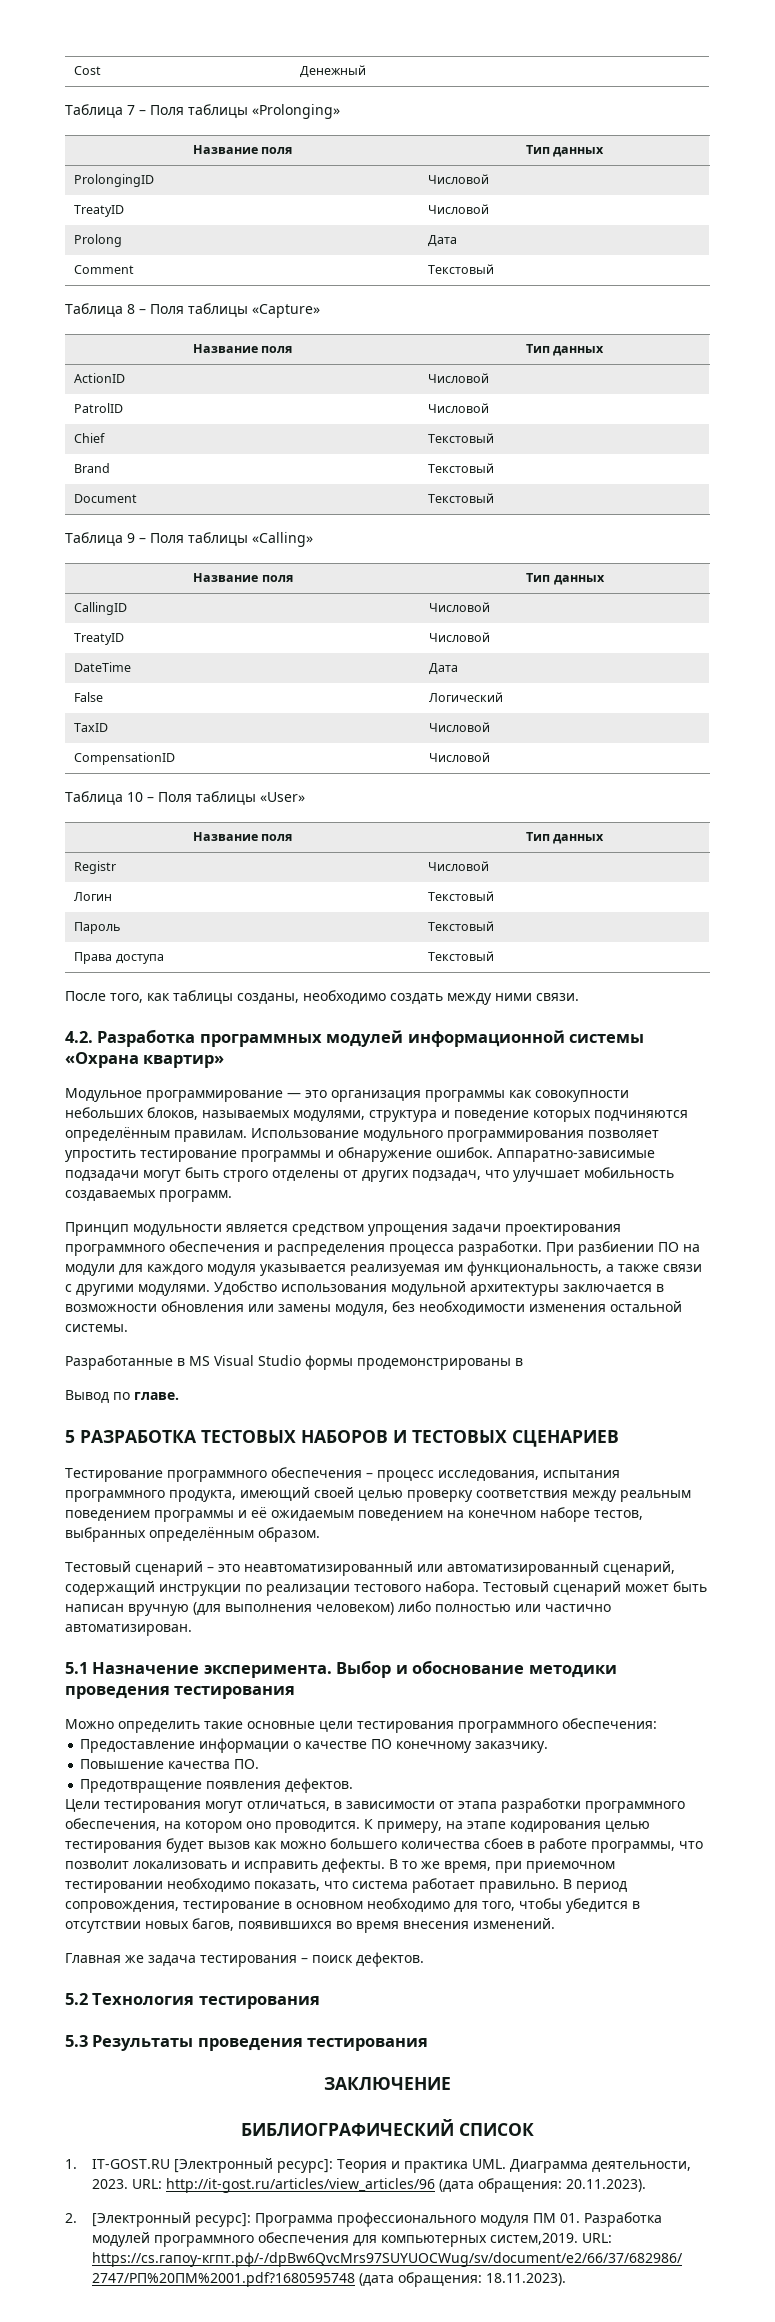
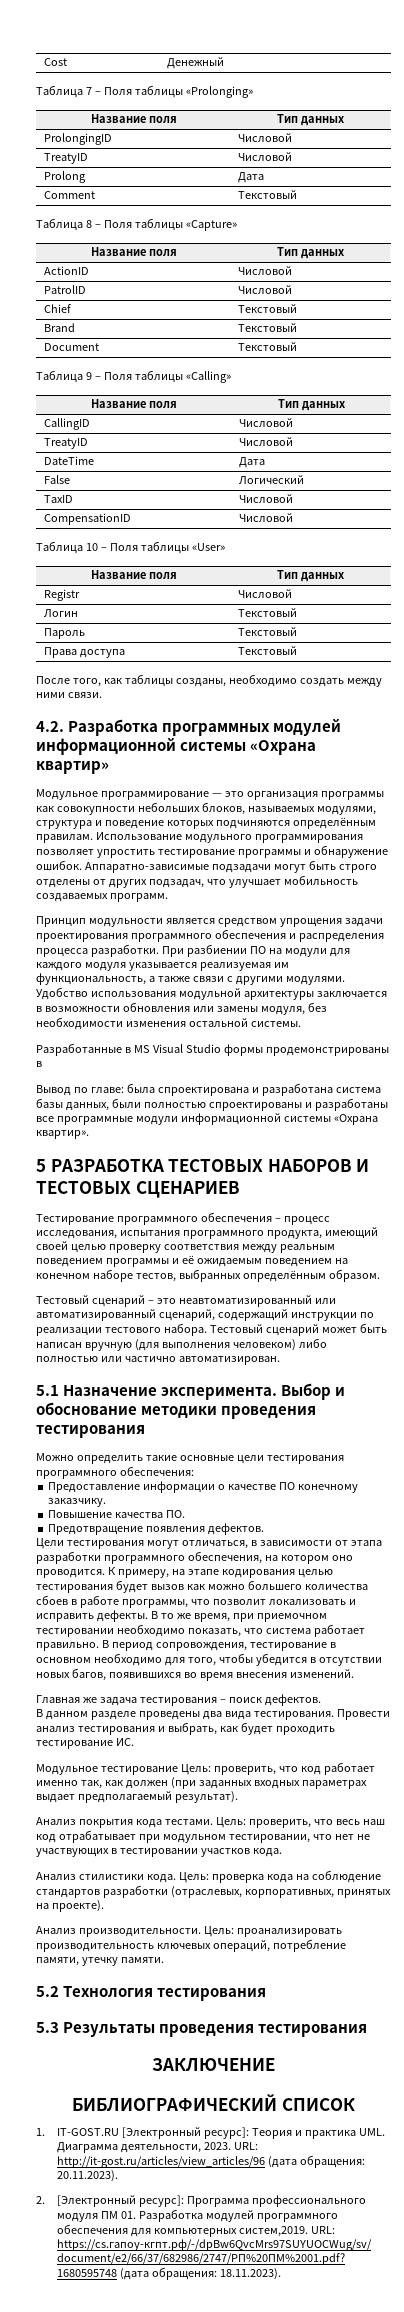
[134,1392,179,1400] главе. -> [90,1083,381,1096] [36,1098,388,1111] [36,1113,378,1125] [36,1130,89,1139] главе: была спроектирована и разработана система базы данных, были полностью спроектированы и разработаны все программные модули информационной системы «Охрана квартир».
(424, 1959) none -> [36,1709,390,1720] [36,1722,335,1735] [36,1738,134,1749] [36,1762,375,1775] [36,1777,367,1789] [36,1791,238,1803] [36,1817,385,1828] [36,1830,370,1843] [36,1848,282,1857] [36,1870,381,1883] [36,1885,391,1898] [36,1900,104,1912] [36,1926,342,1937] [36,1939,346,1952] [36,1957,164,1966] // В данном разделе проведены два вида тестирования. Провести анализ тестирования и выбрать, как будет проходить тестирование ИС. // Модульное тестирование Цель: проверить, что код работает именно так, как должен (при заданных входных параметрах выдает предполагаемый результат). // Анализ покрытия кода тестами. Цель: проверить, что весь наш код отрабатывает при модульном тестировании, что нет не участвующих в тестировании участков кода. // Анализ стилистики кода. Цель: проверка кода на соблюдение стандартов разработки (отраслевых, корпоративных, принятых на проекте). // Анализ производительности. Цель: проанализировать производительность ключевых операций, потребление памяти, утечку памяти.

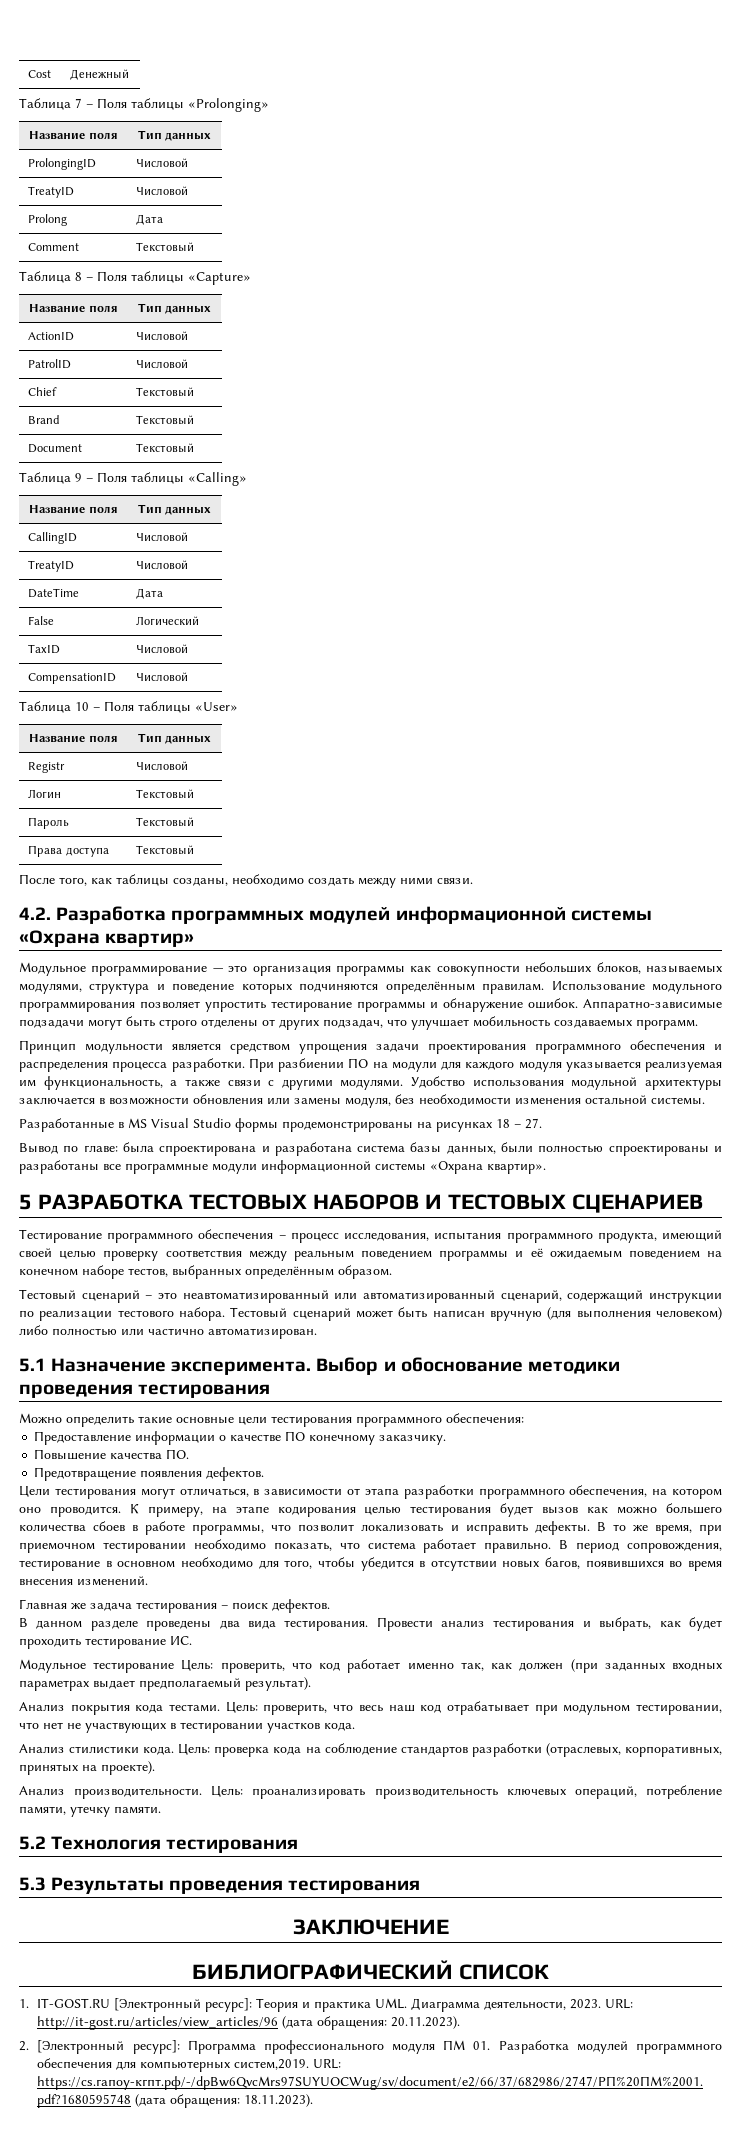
[36,1061,42,1067] в -> [417,1118,542,1132] на рисунках 18 – 27.

